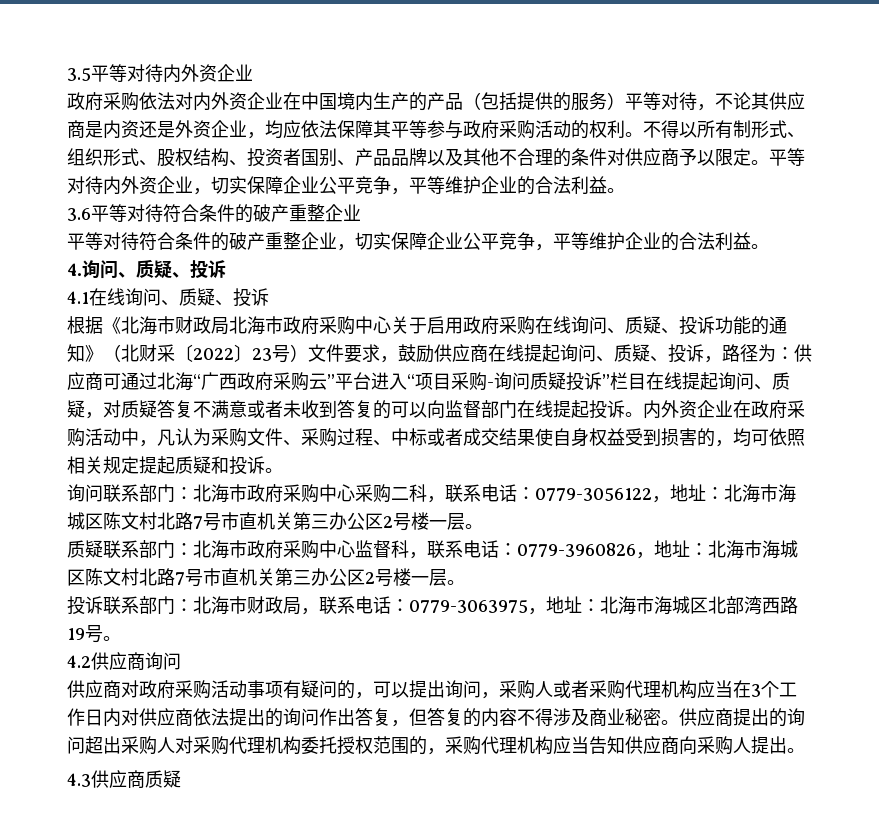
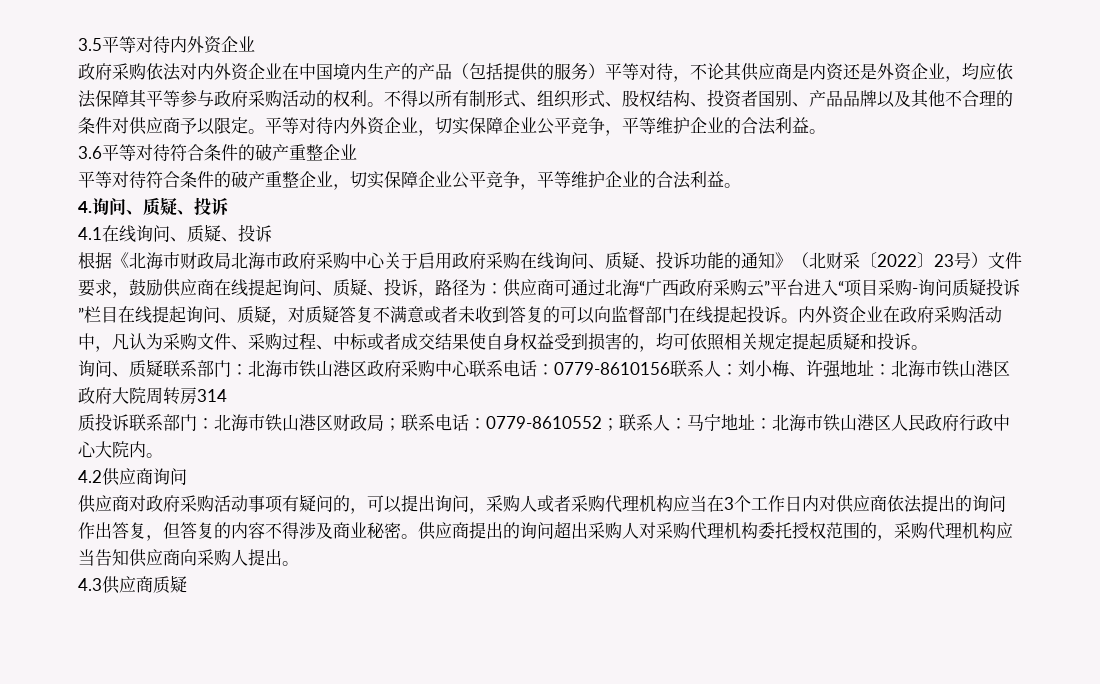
[103,484,796,503] [67,512,483,531] 联系部门：北海市政府采购中心采购二科，联系电话：0779-3056122，地址：北海市海城区陈文村北路7号市直机关第三办公区2号楼一层。 // -> [112,372,129,377] 、
[247,540,798,559] [67,568,465,587] 政府采购中心监督科，联系电话：0779-3960826，地址：北海市海城区陈文村北路7号市直机关第三办公区2号楼一层。 // -> [299,360,1010,378] [78,387,227,405] [78,414,95,432] 铁山港区政府采购中心联系电话：0779-8610156联系人：刘小梅、许强地址：北海市铁山港区政府大院周转房314 // 质
[247,596,798,615] [67,625,103,643] 财政局，联系电话：0779-3063975，地址：北海市海城区北部湾西路19号 -> [265,414,1010,432] [78,441,146,458] 铁山港区财政局；联系电话：0779-8610552；联系人：马宁地址：北海市铁山港区人民政府行政中心大院内

